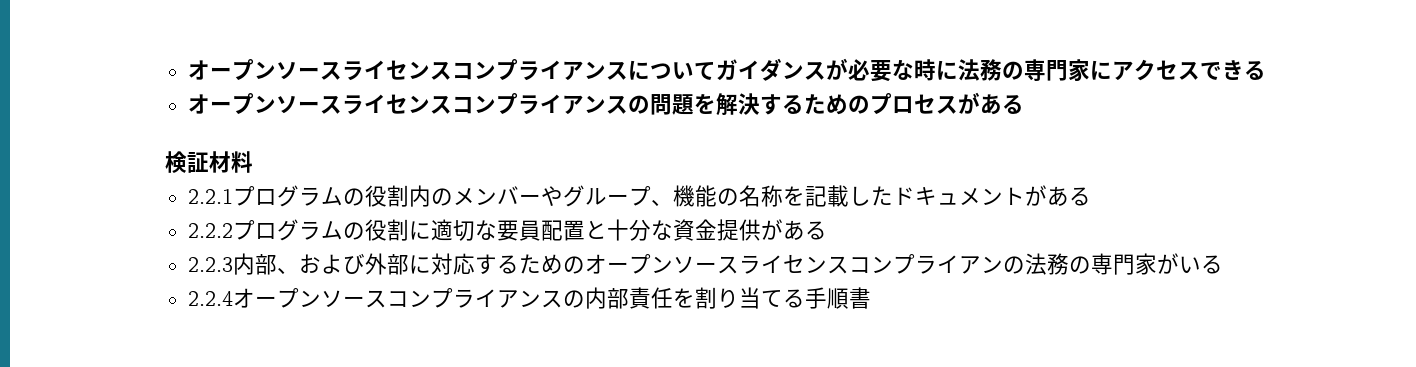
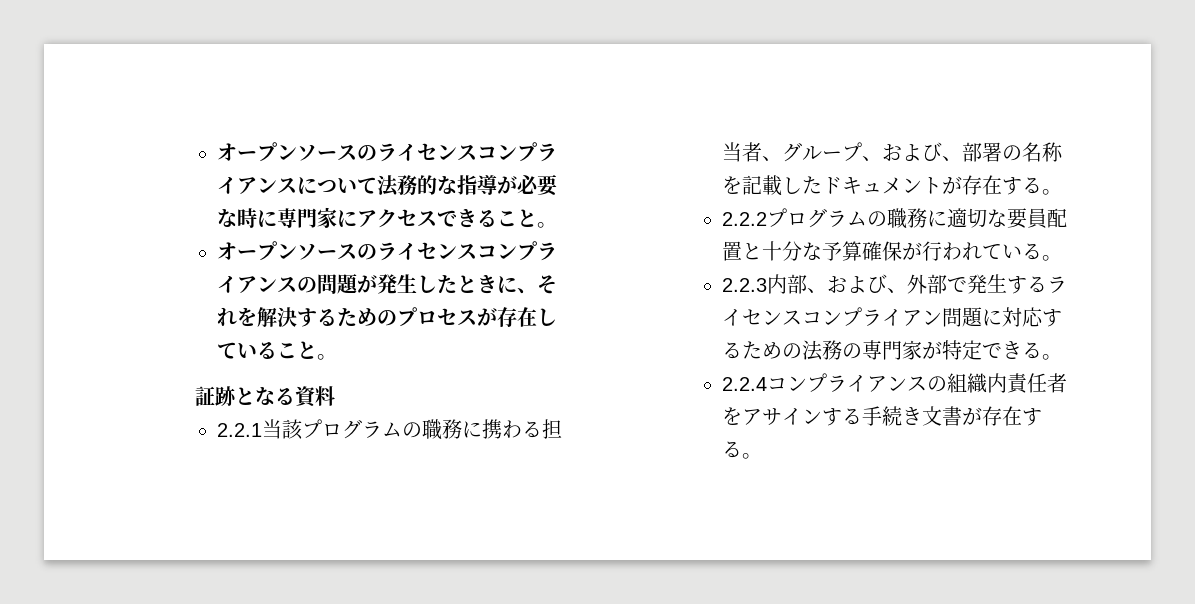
[188,59,343,80] オープンソース -> [216,142,377,162] オープンソースの
[716,58,827,81] ガイダンス -> [376,175,497,197] 法務的な指導
[958,59,1025,81] 法務の -> (277, 219) none
[188,93,343,114] // オープンソース -> [496,209,557,228] [216,241,377,261] こと。 // オープンソースの
(695, 104) none -> [356,274,557,294] [216,307,237,326] が発生したときに、それ
[980,94,1025,115] [164,151,231,173] ある // 検証材 -> [496,307,557,327] [216,341,337,360] [194,386,317,408] 存在していること。 // 証跡となる資
[233,185,718,207] プログラムの役割内のメンバーやグループ、機能 -> [261,419,562,440] [721,142,1002,162] 当該プログラムの職務に携わる担当者、グループ、および、部署
[1047,186,1092,206] ある -> [961,175,1062,195] 存在する。
[365,219,410,241] 役割 -> [886,208,927,229] 職務
[673,219,828,241] 資金提供がある -> [821,241,1062,261] 予算確保が行われている。
[365,253,1004,275] 外部に対応するためのオープンソースライセンスコンプライアン -> [886,274,1067,294] [721,307,1062,327] [721,341,782,359] 、外部で発生するライセンスコンプライアン問題に対応するため
[1179,255,1224,274] いる -> [941,340,1062,360] 特定できる。
[233,287,872,309] オープンソースコンプライアンスの内部責任を割り当てる手順書 -> [766,373,1067,394] [721,406,1042,426] [721,441,762,459] コンプライアンスの組織内責任者をアサインする手続き文書が存在する。

